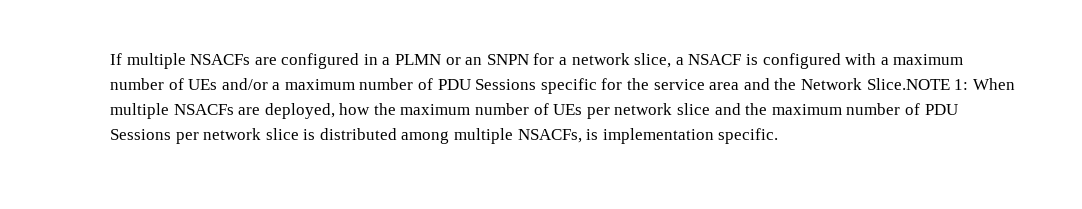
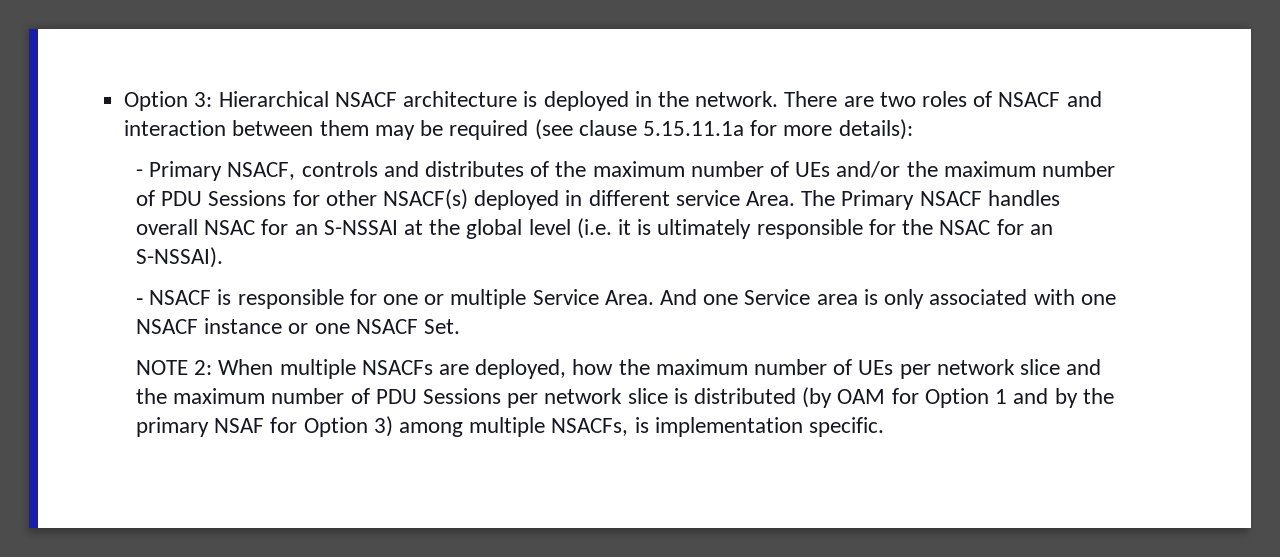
[109,53,889,69] If multiple NSACFs are configured in a PLMN or an SNPN for a network slice, a NSACF is configured with a -> [124,91,1102,111] [124,119,913,140] [135,161,587,181] Option 3: Hierarchical NSACF architecture is deployed in the network. There are two roles of NSACF and interaction between them may be required (see clause 5.15.11.1a for more details): // - Primary NSACF, controls and distributes of the
[272,78,969,94] a maximum number of PDU Sessions specific for the service area and the Network Slice.NOTE 1: -> [906,161,1116,177] [135,189,1060,210] [135,218,1053,239] [135,247,223,268] [135,289,1116,309] [135,318,460,334] [135,360,213,375] the maximum number of PDU Sessions for other NSACF(s) deployed in different service Area. The Primary NSACF handles overall NSAC for an S-NSSAI at the global level (i.e. it is ultimately responsible for the NSAC for an S-NSSAI). // ‐ NSACF is responsible for one or multiple Service Area. And one Service area is only associated with one NSACF instance or one NSACF Set. // NOTE 2:
(397, 134) none -> [802,387,1114,408] [135,416,393,437] (by OAM for Option 1 and by the primary NSAF for Option 3)

